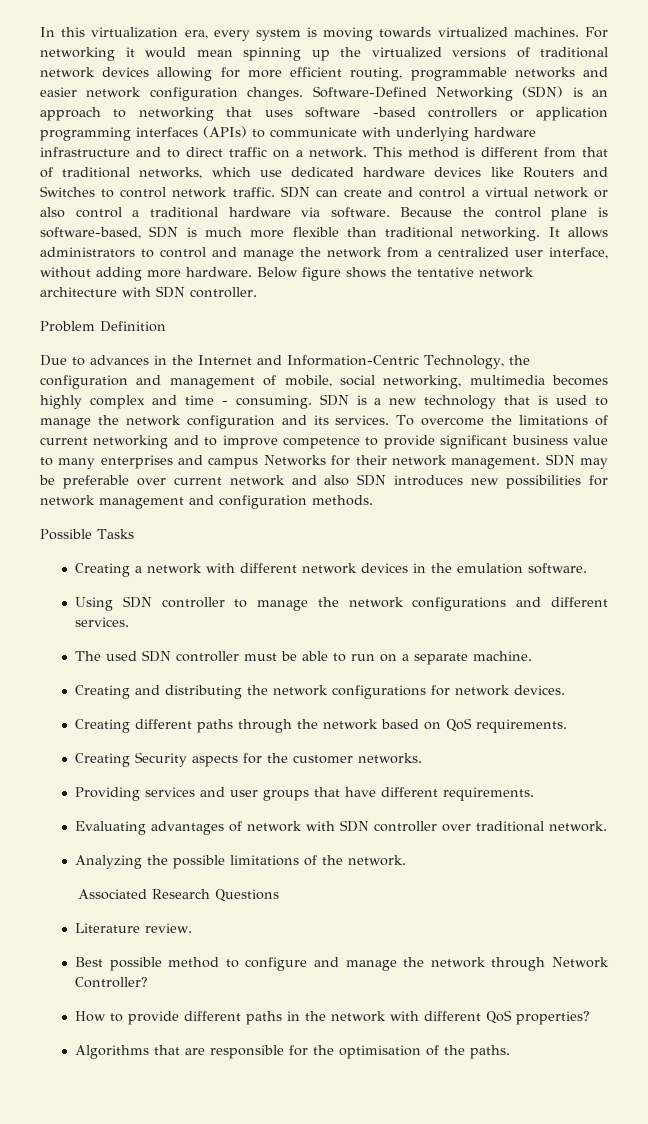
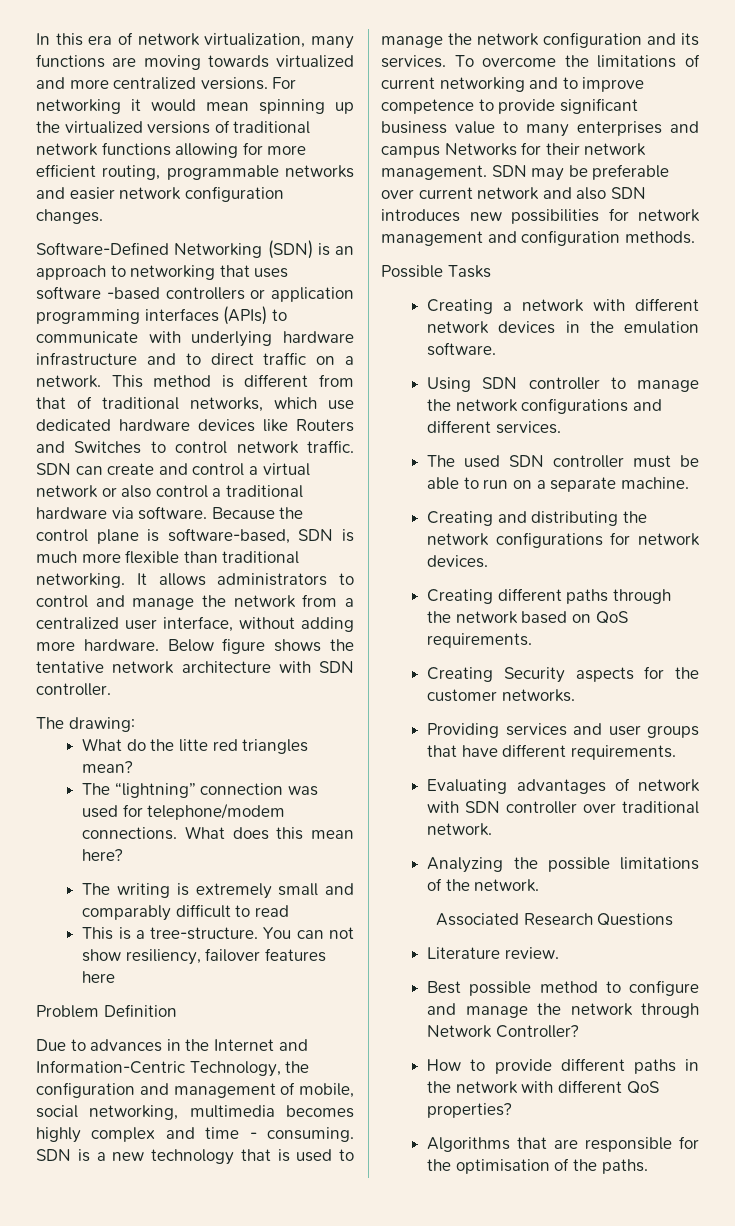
[91,27,579,41] virtualization era, every system is moving towards virtualized machines. -> [88,32,354,49] [36,54,354,70] [36,77,268,90] era of network virtualization, many functions are moving towards virtualized and more centralized versions.
[102,67,150,77] devices -> [101,142,171,156] functions
(304, 94) none -> (103, 216) //
(257, 292) none -> [36,717,135,732] [82,738,309,754] [82,761,134,773] [82,782,319,798] [82,803,286,820] [82,826,354,840] [82,849,124,861] [82,883,354,899] [82,904,290,921] [82,927,354,940] [82,948,327,965] [82,971,116,983] // The drawing: // What do the litte red triangles mean? // The “lightning” connection was used for telephone/modem connections. What does this mean here? // The writing is extremely small and comparably difficult to read // This is a tree-structure. You can not show resiliency, failover features here

